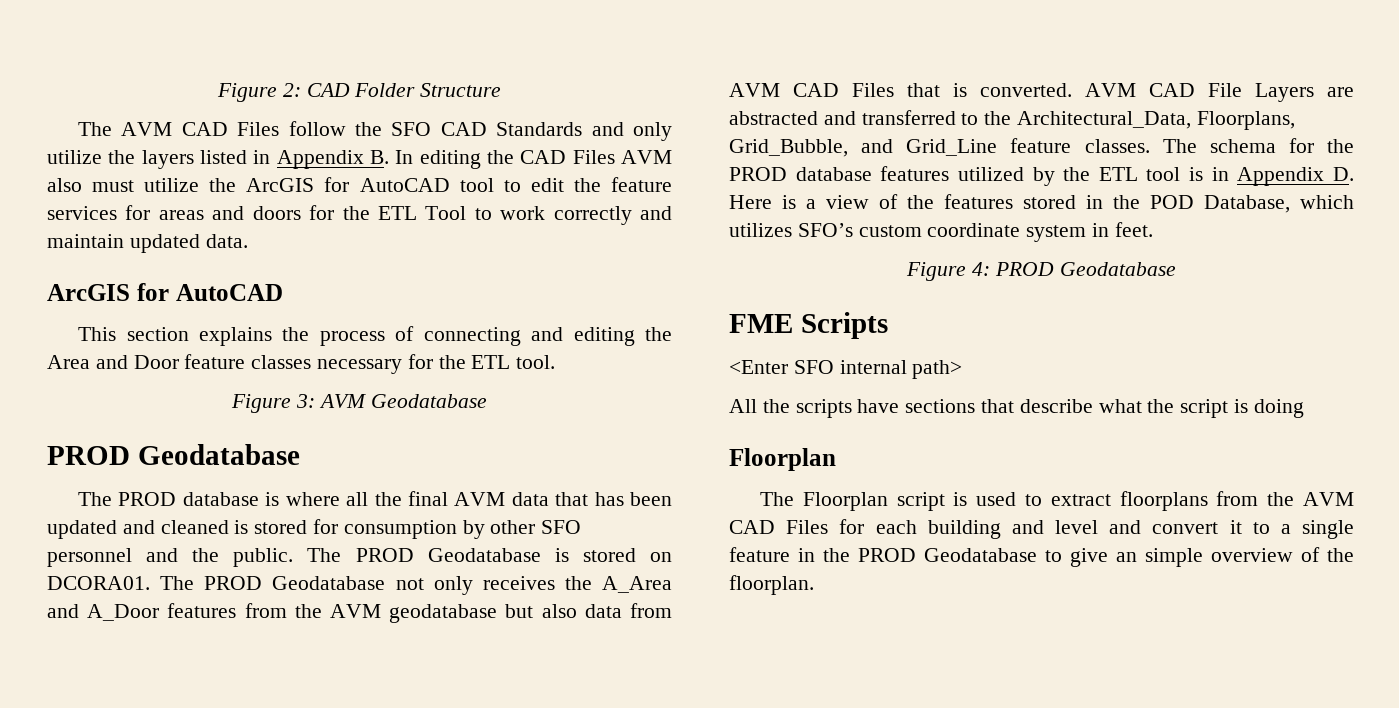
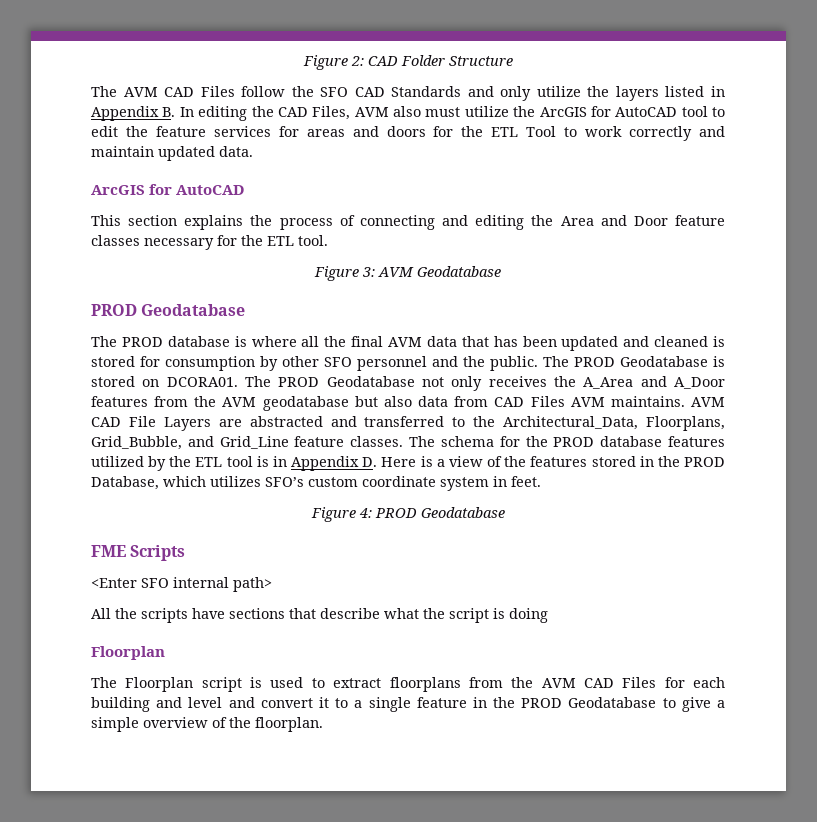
[572,150,615,164] Files -> [312,106,351,120] Files,
[729,83,1072,97] AVM CAD Files that is converted. -> [494,396,685,407] CAD Files AVM maintains.
[1150,195,1194,209] POD -> [683,457,725,467] PROD
[1116,552,1137,562] an -> [717,700,725,708] a

